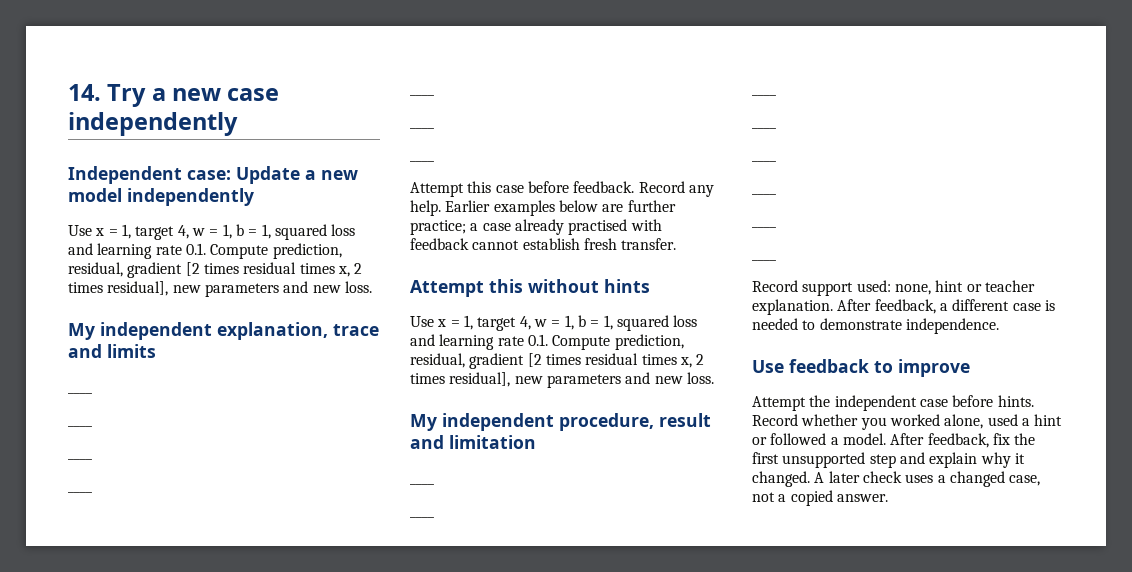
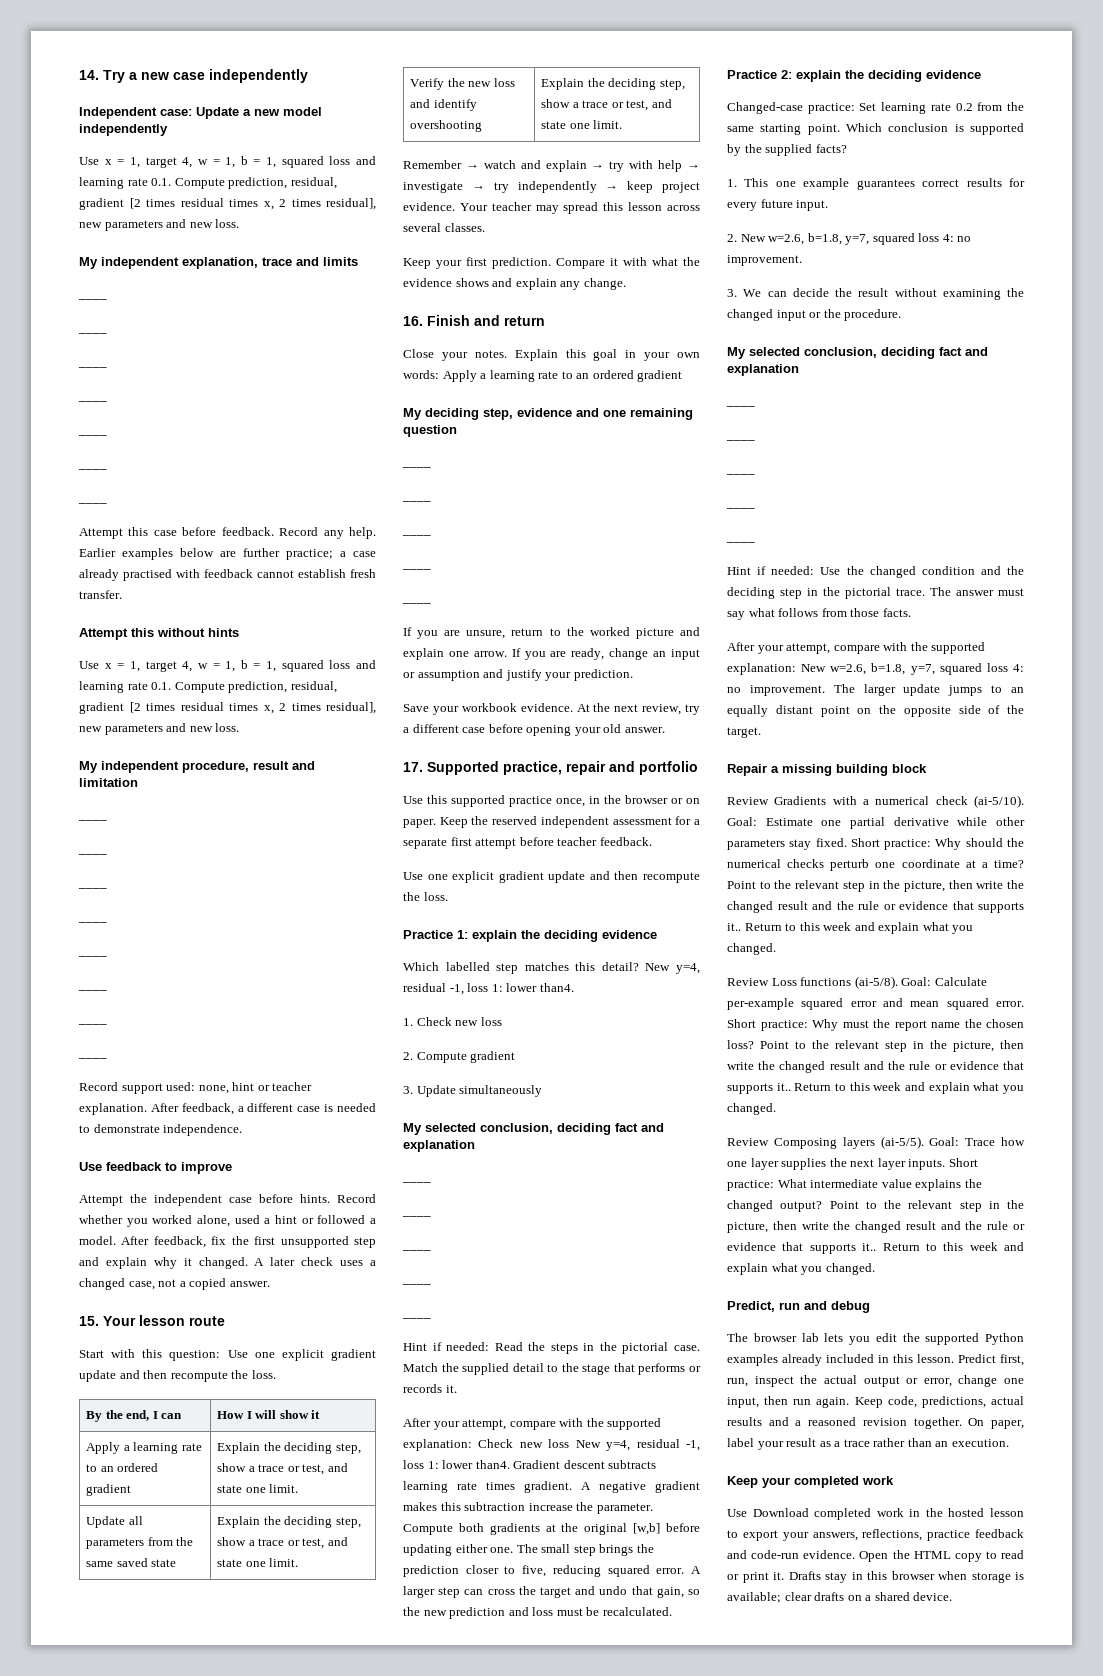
(888, 498) none -> [79,1315,225,1326] [79,1349,376,1361] [79,1370,276,1382] [86,1410,183,1422] [217,1410,321,1419] [86,1442,202,1454] [86,1463,159,1472] [86,1484,132,1496] [217,1442,361,1454] [217,1463,348,1475] [217,1484,299,1493] [86,1516,143,1528] [86,1537,194,1549] [86,1558,177,1567] [217,1516,361,1528] [217,1537,348,1549] [217,1558,299,1567] [410,78,515,90] [410,99,477,111] [410,120,483,132] [541,78,685,90] [541,99,672,111] [541,120,623,129] [403,160,700,172] [403,181,700,193] [403,202,700,214] [403,223,485,232] [403,257,700,269] [403,278,626,290] [403,315,545,326] [403,349,700,361] [403,370,683,382] [403,408,693,420] [403,425,457,437] [402,466,431,468] [402,500,431,502] [402,534,431,536] [402,568,431,570] [402,602,431,604] [403,627,700,639] [403,648,700,660] [403,669,633,681] [403,703,700,715] [403,724,665,736] [403,761,698,775] [403,795,700,807] [403,816,700,828] [403,837,652,849] [403,871,700,883] [403,892,448,901] [403,930,657,942] [403,962,700,974] [403,983,574,995] [403,1017,502,1026] [403,1051,516,1063] [403,1085,543,1097] [403,1123,664,1135] [403,1140,475,1152] [402,1181,431,1183] [402,1215,431,1217] [402,1249,431,1251] [402,1283,431,1285] [402,1317,431,1319] [403,1342,700,1354] [403,1363,702,1375] [403,1384,457,1393] [403,1418,662,1430] [403,1439,700,1451] [403,1460,657,1469] [403,1481,700,1493] [403,1502,653,1514] [403,1523,700,1535] [403,1544,654,1556] [403,1565,701,1577] [403,1586,700,1598] [403,1607,672,1619] [727,70,981,82] [727,102,1024,114] [727,123,1024,135] [727,144,847,156] [727,178,1025,190] [727,199,829,211] [727,233,972,245] [727,255,802,266] [727,288,1024,300] [727,309,902,321] [727,347,988,359] [727,364,799,376] [726,405,755,407] [726,439,755,441] [726,473,755,475] [726,507,755,509] [726,541,755,543] [727,566,1024,578] [727,587,1024,599] [727,608,911,620] [727,642,986,654] [727,663,1024,675] [727,684,1024,696] [727,705,1024,717] [727,727,761,738] [727,764,927,776] [727,795,1024,808] [727,817,1025,829] [727,838,1024,850] [727,859,1024,871] [727,880,1024,892] [727,901,1024,913] [727,922,974,934] [727,943,776,955] [727,976,987,989] [727,998,1024,1010] [727,1019,1024,1031] [727,1040,1024,1052] [727,1061,1024,1073] [727,1082,1024,1094] [727,1103,776,1115] [727,1136,1025,1149] [727,1158,978,1170] [727,1179,982,1191] [727,1200,1024,1212] [727,1221,1025,1233] [727,1242,1024,1254] [727,1263,875,1275] [727,1301,870,1313] [727,1333,1024,1345] [727,1354,1024,1366] [727,1375,1024,1387] [727,1396,1024,1408] [727,1417,1024,1429] [727,1438,1009,1450] [727,1476,894,1488] [727,1508,1024,1520] [727,1529,1024,1541] [727,1550,1024,1562] [727,1571,1024,1583] [727,1592,953,1603] // 15. Your lesson route // Start with this question: Use one explicit gradient update and then recompute the loss. // By the end, I can | How I will show it // Apply a learning rate to an ordered gradient | Explain the deciding step, show a trace or test, and state one limit. // Update all parameters from the same saved state | Explain the deciding step, show a trace or test, and state one limit. // Verify the new loss and identify overshooting | Explain the deciding step, show a trace or test, and state one limit. // Remember → watch and explain → try with help → investigate → try independently → keep project evidence. Your teacher may spread this lesson across several classes. // Keep your first prediction. Compare it with what the evidence shows and explain any change. // 16. Finish and return // Close your notes. Explain this goal in your own words: Apply a learning rate to an ordered gradient // My deciding step, evidence and one remaining question // ____ // ____ // ____ // ____ // ____ // If you are unsure, return to the worked picture and explain one arrow. If you are ready, change an input or assumption and justify your prediction. // Save your workbook evidence. At the next review, try a different case before opening your old answer. // 17. Supported practice, repair and portfolio // Use this supported practice once, in the browser or on paper. Keep the reserved independent assessment for a separate first attempt before teacher feedback. // Use one explicit gradient update and then recompute the loss. // Practice 1: explain the deciding evidence // Which labelled step matches this detail? New y=4, residual -1, loss 1: lower than4. // 1. Check new loss // 2. Compute gradient // 3. Update simultaneously // My selected conclusion, deciding fact and explanation // ____ // ____ // ____ // ____ // ____ // Hint if needed: Read the steps in the pictorial case. Match the supplied detail to the stage that performs or records it. // After your attempt, compare with the supported explanation: Check new loss New y=4, residual -1, loss 1: lower than4. Gradient descent subtracts learning rate times gradient. A negative gradient makes this subtraction increase the parameter. Compute both gradients at the original [w,b] before updating either one. The small step brings the prediction closer to five, reducing squared error. A larger step can cross the target and undo that gain, so the new prediction and loss must be recalculated. // Practice 2: explain the deciding evidence // Changed-case practice: Set learning rate 0.2 from the same starting point. Which conclusion is supported by the supplied facts? // 1. This one example guarantees correct results for every future input. // 2. New w=2.6, b=1.8, y=7, squared loss 4: no improvement. // 3. We can decide the result without examining the changed input or the procedure. // My selected conclusion, deciding fact and explanation // ____ // ____ // ____ // ____ // ____ // Hint if needed: Use the changed condition and the deciding step in the pictorial trace. The answer must say what follows from those facts. // After your attempt, compare with the supported explanation: New w=2.6, b=1.8, y=7, squared loss 4: no improvement. The larger update jumps to an equally distant point on the opposite side of the target. // Repair a missing building block // Review Gradients with a numerical check (ai-5/10). Goal: Estimate one partial derivative while other parameters stay fixed. Short practice: Why should the numerical checks perturb one coordinate at a time? Point to the relevant step in the picture, then write the changed result and the rule or evidence that supports it.. Return to this week and explain what you changed. // Review Loss functions (ai-5/8). Goal: Calculate per-example squared error and mean squared error. Short practice: Why must the report name the chosen loss? Point to the relevant step in the picture, then write the changed result and the rule or evidence that supports it.. Return to this week and explain what you changed. // Review Composing layers (ai-5/5). Goal: Trace how one layer supplies the next layer inputs. Short practice: What intermediate value explains the changed output? Point to the relevant step in the picture, then write the changed result and the rule or evidence that supports it.. Return to this week and explain what you changed. // Predict, run and debug // The browser lab lets you edit the supported Python examples already included in this lesson. Predict first, run, inspect the actual output or error, change one input, then run again. Keep code, predictions, actual results and a reasoned revision together. On paper, label your result as a trace rather than an execution. // Keep your completed work // Use Download completed work in the hosted lesson to export your answers, reflections, practice feedback and code-run evidence. Open the HTML copy to read or print it. Drafts stay in this browser when storage is available; clear drafts on a shared device.

